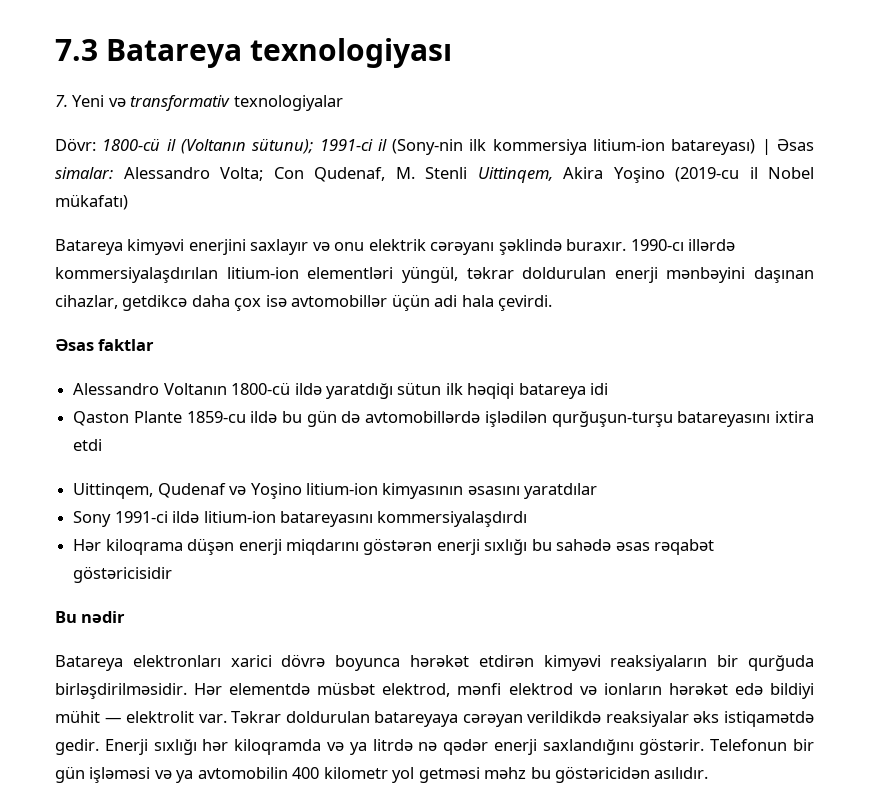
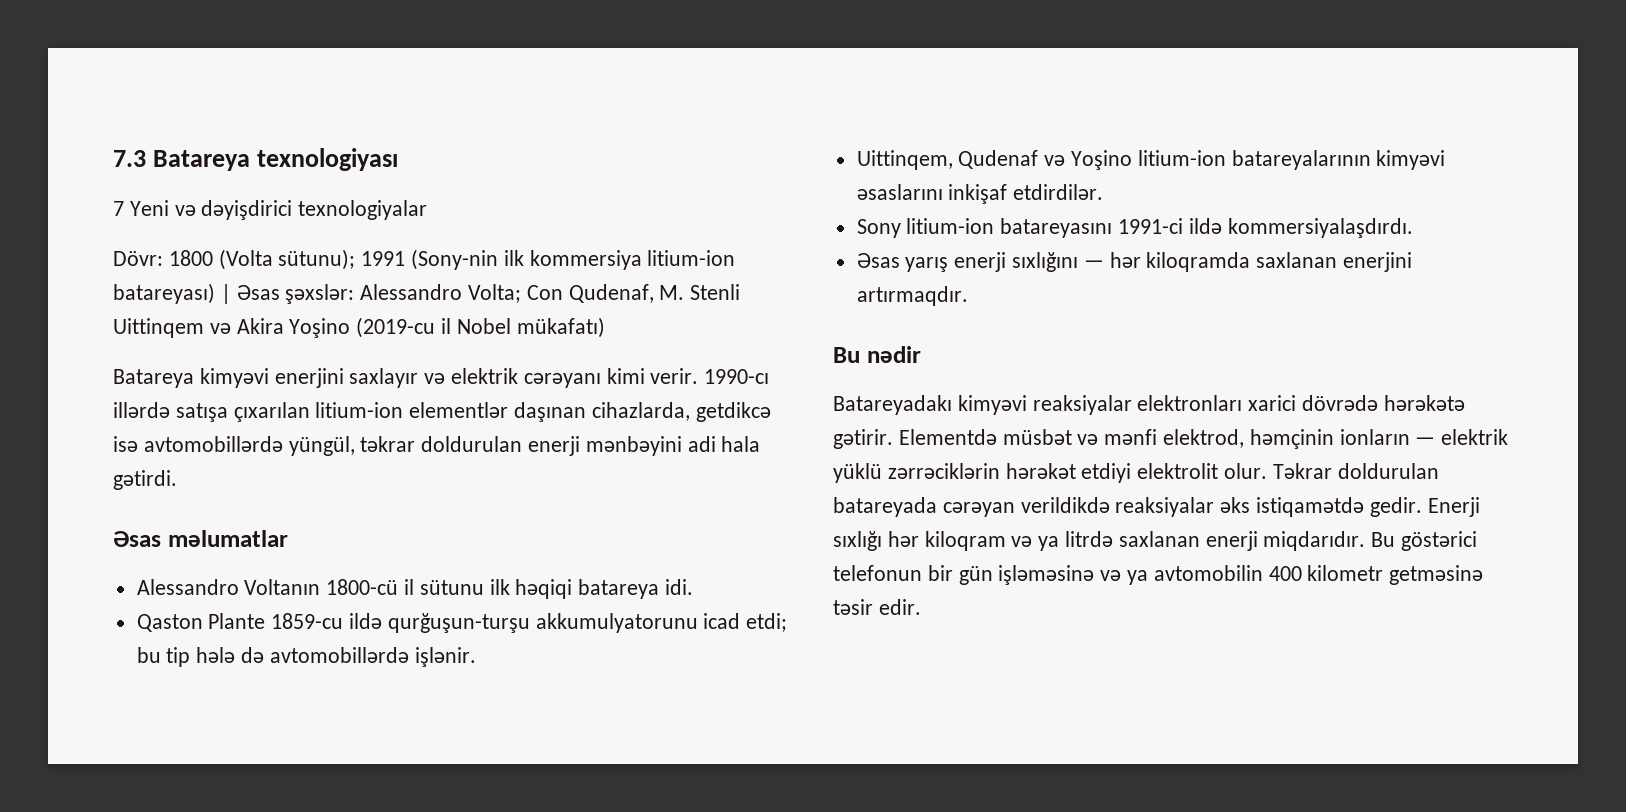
[55,95,68,107] 7. -> [113,201,124,216] 7
[130,95,231,111] transformativ -> [201,200,293,220] dəyişdirici
[102,138,387,154] 1800-cü il (Voltanın sütunu); 1991-ci il -> [168,249,406,270] 1800 (Volta sütunu); 1991
[55,167,113,179] simalar: -> [285,284,355,304] şəxslər:
[477,167,553,183] Uittinqem, -> [113,318,231,338] Uittinqem və
[334,242,365,251] onu -> (446, 378) none
[498,239,736,255] [55,267,394,283] şəklində buraxır. 1990-cı illərdə kommersiyalaşdırılan litium-ion elementləri -> [606,368,770,384] [113,402,771,422] [113,436,283,452] kimi verir. 1990-cı illərdə satışa çıxarılan litium-ion elementlər daşınan cihazlarda, getdikcə isə avtomobillərdə
[754,267,814,283] [55,294,430,311] daşınan cihazlar, getdikcə daha çox isə avtomobillər üçün -> (682, 446) none
[498,295,553,311] [55,339,155,351] çevirdi. // Əsas faktlar -> [113,470,177,490] [113,530,288,547] gətirdi. // Əsas məlumatlar
[294,382,442,399] ildə yaratdığı sütun -> [404,579,484,595] il sütunu
[590,383,609,395] idi -> [665,579,694,595] idi.
[282,410,814,427] [73,439,103,451] bu gün də avtomobillərdə işlədilən qurğuşun-turşu batareyasını ixtira etdi -> [387,613,788,633] [136,647,476,667] qurğuşun-turşu akkumulyatorunu icad etdi; bu tip hələ də avtomobillərdə işlənir.
[382,483,598,499] [73,511,528,527] [73,538,715,555] [73,566,173,583] [55,611,126,623] [55,654,814,671] [55,682,815,699] [55,710,227,723] kimyasının əsasını yaratdılar // Sony 1991-ci ildə litium-ion batareyasını kommersiyalaşdırdı // Hər kiloqrama düşən enerji miqdarını göstərən enerji sıxlığı bu sahədə əsas rəqabət göstəricisidir // Bu nədir // Batareya elektronları xarici dövrə boyunca hərəkət etdirən kimyəvi reaksiyaların bir qurğuda birləşdirilməsidir. Hər elementdə müsbət elektrod, mənfi elektrod və ionların hərəkət edə bildiyi mühit — elektrolit var. -> [1231,150,1446,170] [856,184,1104,204] [856,218,1413,238] [856,252,1413,272] [856,286,968,306] [833,346,921,363] [833,395,1465,415] [833,429,1509,449] [833,463,1268,483] batareyalarının kimyəvi əsaslarını inkişaf etdirdilər. // Sony litium-ion batareyasını 1991-ci ildə kommersiyalaşdırdı. // Əsas yarış enerji sıxlığını — hər kiloqramda saxlanan enerjini artırmaqdır. // Bu nədir // Batareyadakı kimyəvi reaksiyalar elektronları xarici dövrədə hərəkətə gətirir. Elementdə müsbət və mənfi elektrod, həmçinin ionların — elektrik yüklü zərrəciklərin hərəkət etdiyi elektrolit olur.
[374,711,459,727] batareyaya -> [833,497,937,517] batareyada
[234,739,322,755] kiloqramda -> [924,531,1006,551] kiloqram
[418,738,788,755] nə qədər enerji saxlandığını göstərir. Telefonun -> [1118,531,1478,551] [833,565,922,581] saxlanan enerji miqdarıdır. Bu göstərici telefonun
[89,767,151,783] işləməsi -> [998,565,1095,585] işləməsinə
[392,766,709,783] yol getməsi məhz bu göstəricidən asılıdır. -> [1389,565,1484,585] [833,599,921,615] getməsinə təsir edir.

